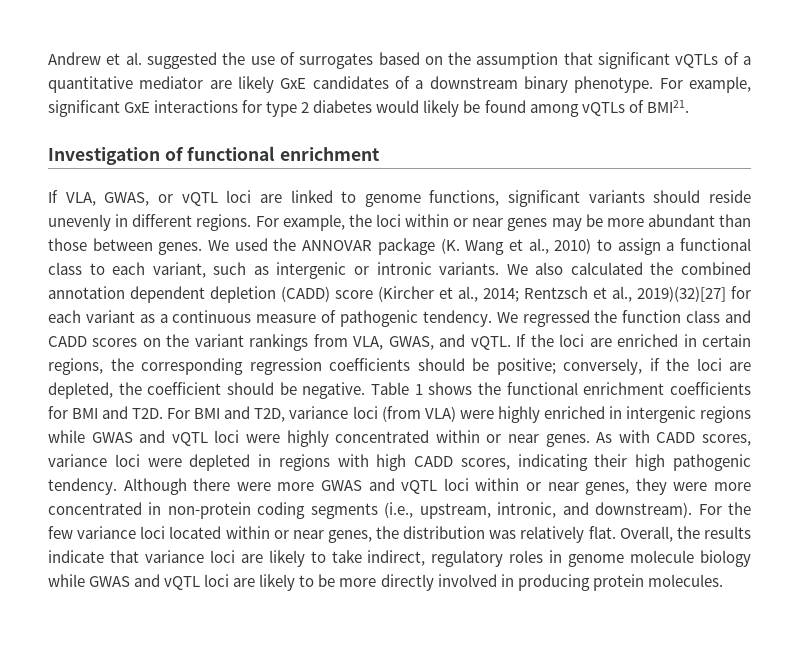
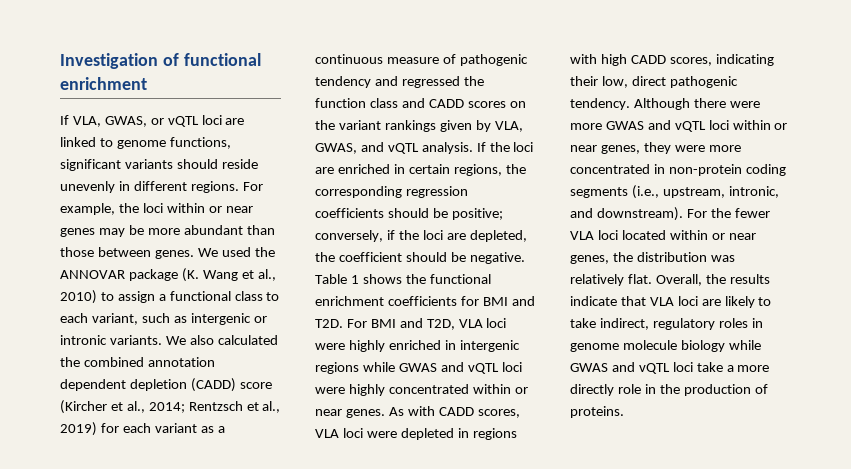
[48,52,751,69] [48,76,752,93] [48,100,689,117] Andrew et al. suggested the use of surrogates based on the assumption that significant vQTLs of a quantitative mediator are likely GxE candidates of a downstream binary phenotype. For example, significant GxE interactions for type 2 diabetes would likely be found among vQTLs of BMI21. // -> (60, 61) none
[637,286,726,302] 2019)(32)[27] -> [60,422,97,436] 2019)
[422,310,518,327] tendency. We -> [315,76,398,88] tendency and
[313,334,348,347] from -> [439,120,491,132] given by
[470,336,511,350] vQTL. -> [387,142,473,154] vQTL analysis.
[289,406,456,422] variance loci (from VLA) -> [458,318,507,328] VLA loci
[48,454,107,467] variance -> [315,429,339,438] VLA
[635,454,666,471] high -> [601,76,666,88] low, direct
[48,526,137,539] few variance -> [734,208,770,218] [570,231,594,240] fewer VLA
[144,550,204,563] variance -> [649,297,674,306] VLA
[233,574,723,591] are likely to be more directly involved in producing protein molecules. -> [696,362,770,372] [570,384,768,396] [570,406,624,418] take a more directly role in the production of proteins.

